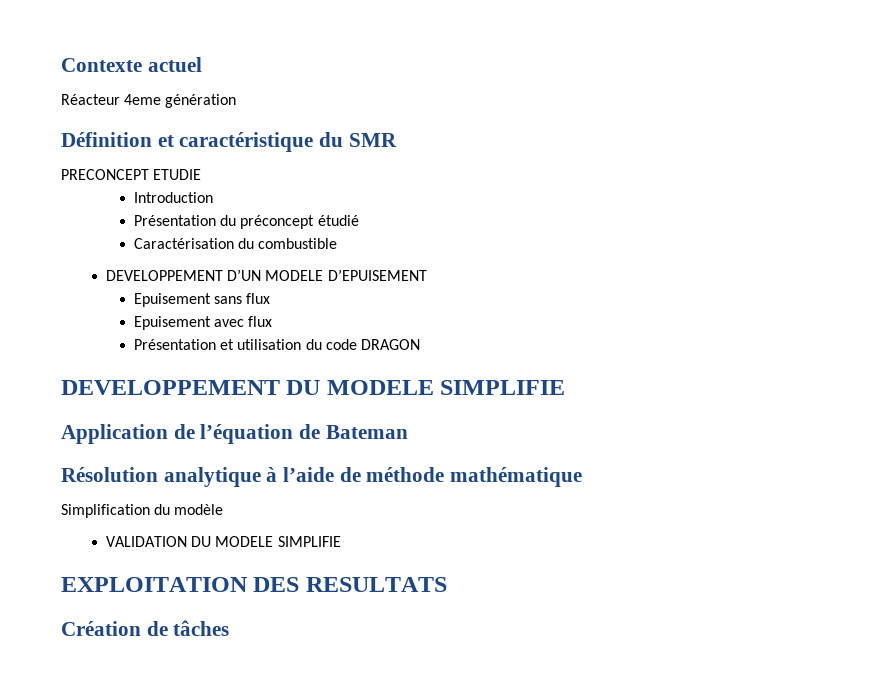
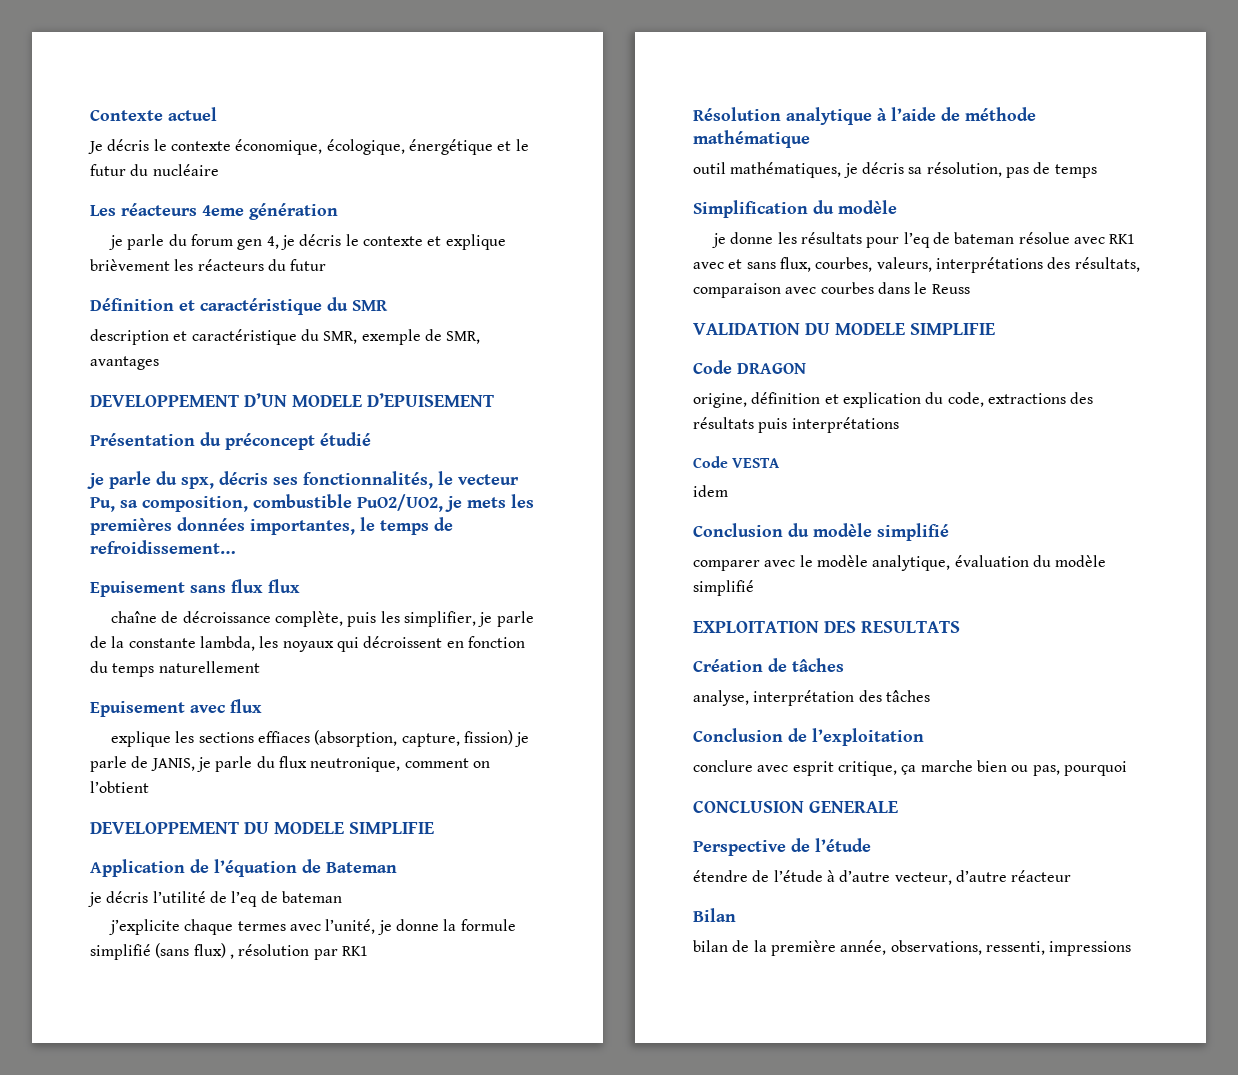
[61,94,237,108] Réacteur 4eme génération -> [88,139,529,155] [90,164,219,176] [90,203,338,220] [109,234,506,250] [90,259,327,271] Je décris le contexte économique, écologique, énergétique et le futur du nucléaire // Les réacteurs 4eme génération // je parle du forum gen 4, je décris le contexte et explique brièvement les réacteurs du futur
[61,169,202,180] [134,192,214,203] [134,215,359,229] [134,238,338,249] [106,269,427,281] [134,293,271,307] [134,316,273,330] [134,339,421,350] PRECONCEPT ETUDIE // Introduction // Présentation du préconcept étudié // Caractérisation du combustible // DEVELOPPEMENT D’UN MODELE D’EPUISEMENT // Epuisement sans flux // Epuisement avec flux // Présentation et utilisation du code DRAGON -> [90,329,481,345] [90,356,159,370] [90,393,494,407] [90,432,371,450] [87,471,519,489] [90,494,534,512] [90,517,453,535] [90,540,236,554] [90,579,300,597] [111,611,534,627] [90,636,525,652] [90,661,260,677] [90,699,262,717] [111,730,530,747] [90,756,490,772] [90,781,149,793] description et caractéristique du SMR, exemple de SMR, avantages // DEVELOPPEMENT D’UN MODELE D’EPUISEMENT // Présentation du préconcept étudié // je parle du spx, décris ses fonctionnalités, le vecteur Pu, sa composition, combustible PuO2/UO2, je mets les premières données importantes, le temps de refroidissement… // Epuisement sans flux flux // chaîne de décroissance complète, puis les simplifier, je parle de la constante lambda, les noyaux qui décroissent en fonction du temps naturellement // Epuisement avec flux // explique les sections effiaces (absorption, capture, fission) je parle de JANIS, je parle du flux neutronique, comment on l’obtient
(408, 432) none -> [88,891,342,907] [109,919,516,935] [90,943,368,960] // je décris l’utilité de l’eq de bateman // j’explicite chaque termes avec l’unité, je donne la formule simplifié (sans flux) , résolution par RK1
[61,504,224,518] [106,536,341,547] Simplification du modèle // VALIDATION DU MODELE SIMPLIFIE -> [693,162,1097,178] [693,200,897,218] [712,232,1136,248] [693,257,1140,273] [693,282,970,298] [693,323,995,335] [693,360,806,374] [693,392,1094,408] [693,417,899,433] [693,456,781,468] [693,485,728,497] [693,523,949,541] [693,555,1107,571] [693,580,754,596] outil mathématiques, je décris sa résolution, pas de temps // Simplification du modèle // je donne les résultats pour l’eq de bateman résolue avec RK1 avec et sans flux, courbes, valeurs, interprétations des résultats, comparaison avec courbes dans le Reuss // VALIDATION DU MODELE SIMPLIFIE // Code DRAGON // origine, définition et explication du code, extractions des résultats puis interprétations // Code VESTA // idem // Conclusion du modèle simplifié // comparer avec le modèle analytique, évaluation du modèle simplifié
(230, 628) none -> [693,690,930,706] [693,728,924,746] [693,760,1127,776] [693,800,898,813] [693,838,871,856] [693,870,1072,885] [693,908,736,922] [693,940,1132,956] // analyse, interprétation des tâches // Conclusion de l’exploitation // conclure avec esprit critique, ça marche bien ou pas, pourquoi // CONCLUSION GENERALE // Perspective de l’étude // étendre de l’étude à d’autre vecteur, d’autre réacteur // Bilan // bilan de la première année, observations, ressenti, impressions

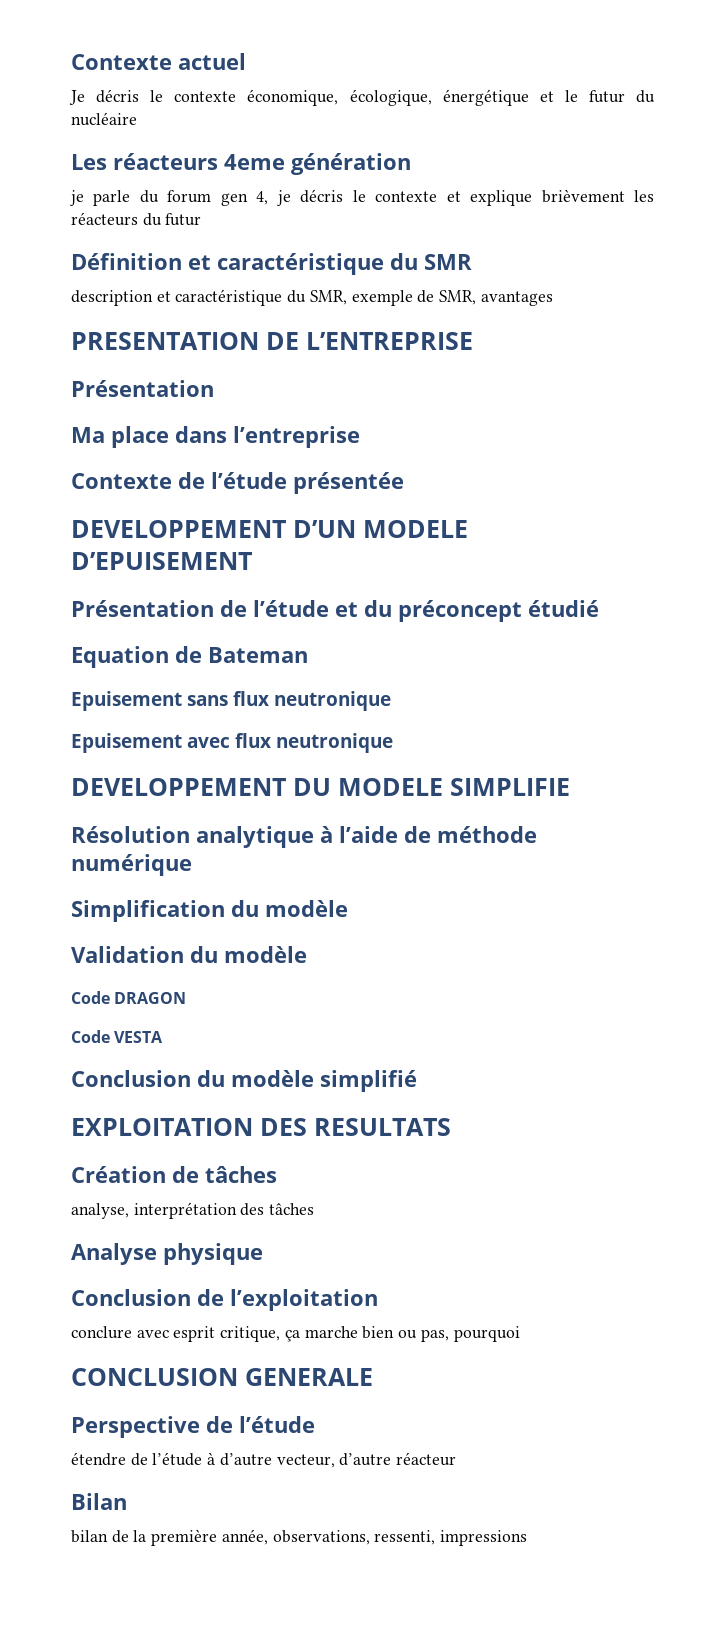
(159, 363) none -> [71,332,473,350] [71,380,214,397] [71,426,360,448] [71,472,404,494] // PRESENTATION DE L’ENTREPRISE // Présentation // Ma place dans l’entreprise // Contexte de l’étude présentée
(195, 439) none -> [220,600,358,617] de l’étude et
[87,471,519,489] [90,494,534,512] [90,517,453,535] [90,540,236,554] [90,579,300,597] [111,611,534,627] [90,636,525,652] [90,661,260,677] [90,699,262,717] [111,730,530,747] [90,756,490,772] [90,781,149,793] [90,822,434,834] [90,859,397,877] [88,891,342,907] [109,919,516,935] [90,943,368,960] je parle du spx, décris ses fonctionnalités, le vecteur Pu, sa composition, combustible PuO2/UO2, je mets les premières données importantes, le temps de refroidissement… // Epuisement sans flux flux // chaîne de décroissance complète, puis les simplifier, je parle de la constante lambda, les noyaux qui décroissent en fonction du temps naturellement // Epuisement avec flux // explique les sections effiaces (absorption, capture, fission) je parle de JANIS, je parle du flux neutronique, comment on l’obtient // DEVELOPPEMENT DU MODELE SIMPLIFIE // Application de l’équation de Bateman // je décris l’utilité de l’eq de bateman // j’explicite chaque termes avec l’unité, je donne la formule simplifié (sans flux) , résolution par RK1 -> [71,646,308,668] [71,691,391,711] [71,733,393,753] [71,778,570,796] Equation de Bateman // Epuisement sans flux neutronique // Epuisement avec flux neutronique // DEVELOPPEMENT DU MODELE SIMPLIFIE
[693,130,810,148] [693,162,1097,178] [693,200,897,218] [712,232,1136,248] [693,257,1140,273] [693,282,970,298] [693,323,995,335] [693,360,806,374] [693,392,1094,408] [693,417,899,433] mathématique // outil mathématiques, je décris sa résolution, pas de temps // Simplification du modèle // je donne les résultats pour l’eq de bateman résolue avec RK1 avec et sans flux, courbes, valeurs, interprétations des résultats, comparaison avec courbes dans le Reuss // VALIDATION DU MODELE SIMPLIFIE // Code DRAGON // origine, définition et explication du code, extractions des résultats puis interprétations -> [71,854,192,876] [71,900,348,922] [71,946,307,963] [71,991,187,1004] numérique // Simplification du modèle // Validation du modèle // Code DRAGON
[693,485,728,497] // idem -> (164, 1037) none
[693,555,1107,571] [693,580,754,596] // comparer avec le modèle analytique, évaluation du modèle simplifié -> (417, 1081) none
(930, 696) none -> [71,1243,263,1265] // Analyse physique

